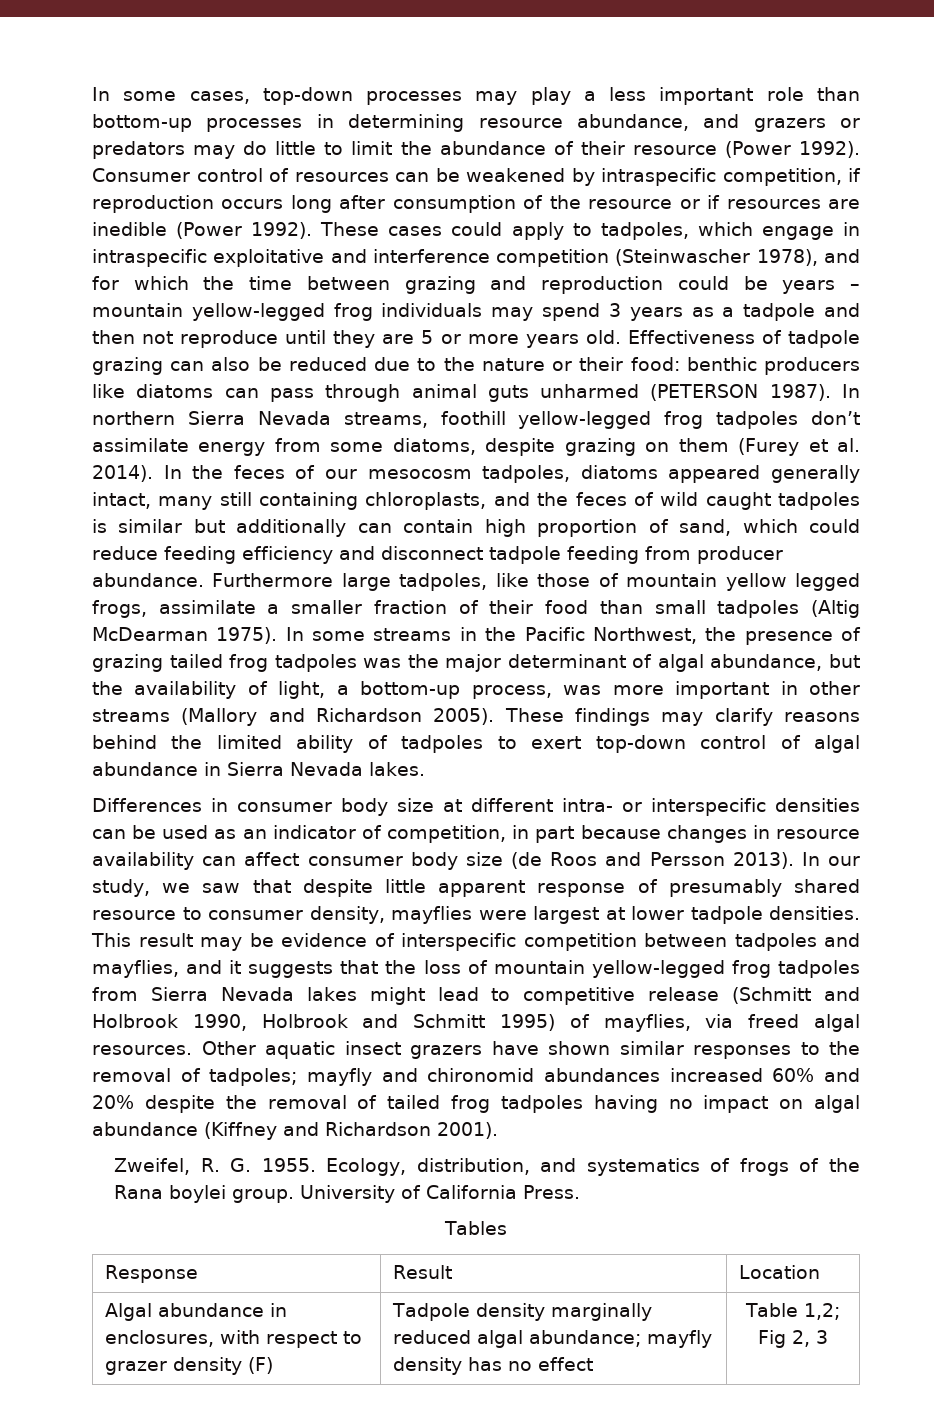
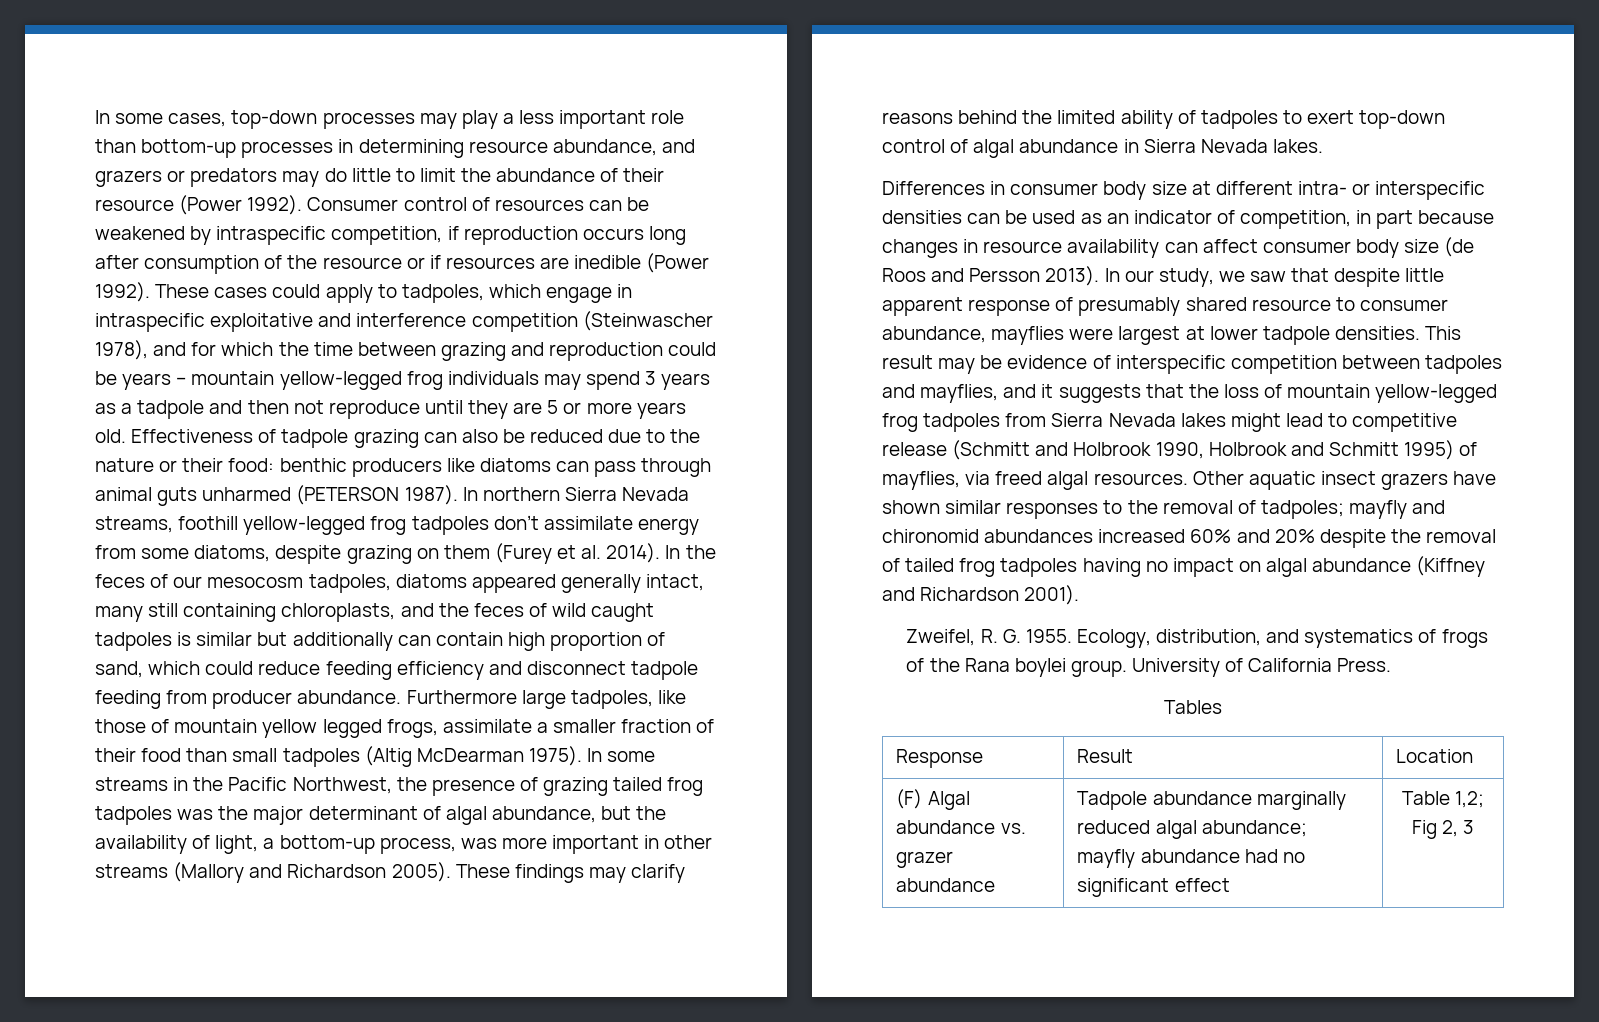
[309,906,385,924] density, -> [882,326,986,343] abundance,
(821, 1272) none -> [896,789,923,809] (F)
[270,1303,288,1317] [105,1330,363,1348] [105,1357,274,1375] in enclosures, with respect to grazer density (F) -> [1000,823,1026,834] [896,851,954,868] [896,878,996,892] vs. grazer abundance
[476,1303,546,1321] density -> [1152,791,1252,805] abundance
[393,1357,533,1375] density has no -> [1140,849,1305,863] [1077,878,1170,897] abundance had no significant

